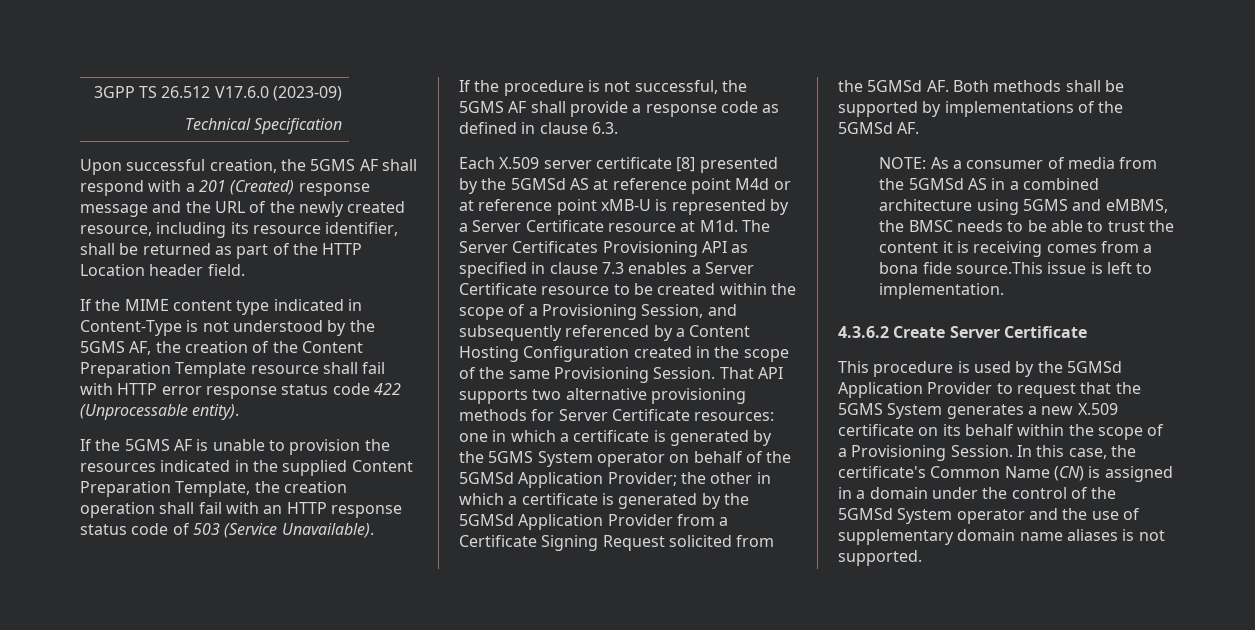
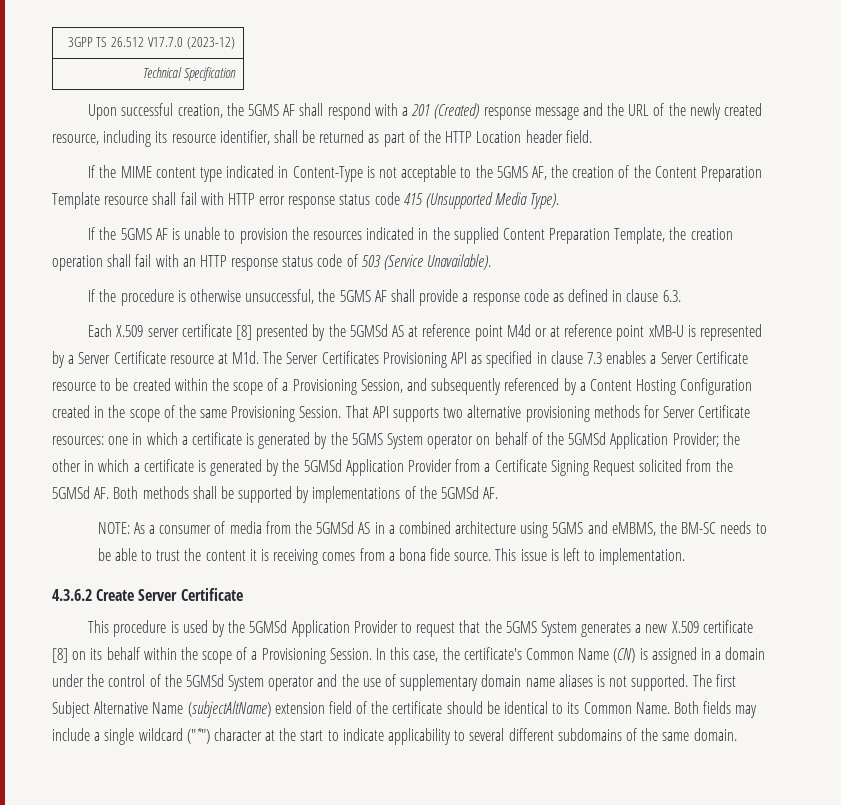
[214,86,342,101] V17.6.0 (2023-09) -> [147,37,235,49] V17.7.0 (2023-12)
[232,320,347,336] understood by -> [401,165,472,182] acceptable to
[373,383,401,395] [80,404,240,420] 422 (Unprocessable entity). -> [403,192,560,209] 415 (Unsupported Media Type).
[604,80,718,94] not successful, -> [190,289,315,304] otherwise unsuccessful,
[908,220,953,232] BMSC -> [681,522,717,534] BM-SC
[956,262,1044,274] source.This -> [454,548,517,561] source. This
(914, 430) none -> [52,648,68,663] [8]
(922, 558) none -> [692,674,736,687] [52,701,758,718] [52,728,737,745] The first Subject Alternative Name (subjectAltName) extension field of the certificate should be identical to its Common Name. Both fields may include a single wildcard ("*") character at the start to indicate applicability to several different subdomains of the same domain.

